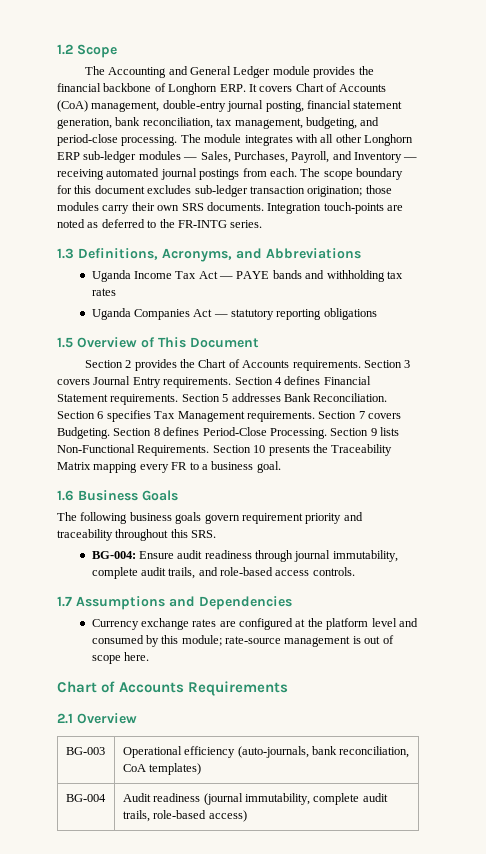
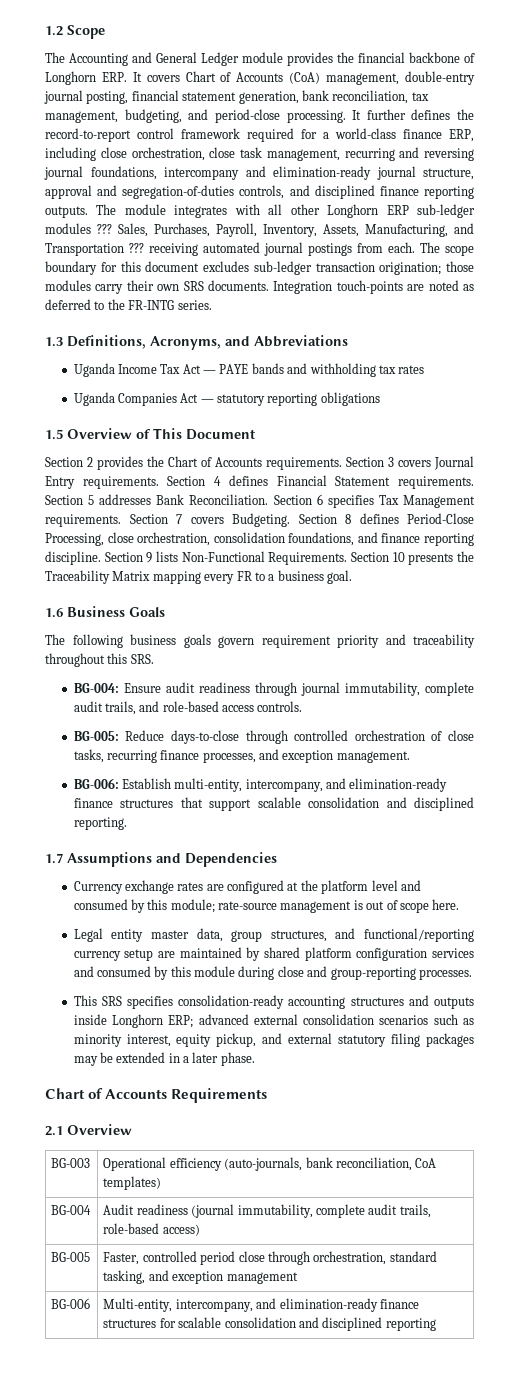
(178, 140) none -> [352,109,474,120] [45,128,474,142] [45,147,474,161] [44,166,474,180] [45,185,475,199] [45,206,88,218] It further defines the record-to-report control framework required for a world-class finance ERP, including close orchestration, close task management, recurring and reversing journal foundations, intercompany and elimination-ready journal structure, approval and segregation-of-duties controls, and disciplined finance reporting outputs.
[183,157,198,160] — -> [97,224,112,234] ???
[332,151,418,163] and Inventory — -> [263,223,474,237] [45,243,144,256] Inventory, Assets, Manufacturing, and Transportation ???
[269,428,327,439] Processing. -> [45,532,474,546] [45,551,101,565] Processing, close orchestration, consolidation foundations, and finance reporting discipline.
(355, 571) none -> [73,730,475,744] [73,749,410,763] [73,778,448,792] [73,797,474,811] [73,817,127,830] // BG-005: Reduce days-to-close through controlled orchestration of close tasks, recurring finance processes, and exception management. // BG-006: Establish multi-entity, intercompany, and elimination-ready finance structures that support scalable consolidation and disciplined reporting.
(149, 656) none -> [73,928,474,942] [73,947,474,961] [73,966,472,980] [73,995,474,1009] [73,1014,475,1028] [73,1033,475,1047] [73,1052,255,1066] // Legal entity master data, group structures, and functional/reporting currency setup are maintained by shared platform configuration services and consumed by this module during close and group-reporting processes. // This SRS specifies consolidation-ready accounting structures and outputs inside Longhorn ERP; advanced external consolidation scenarios such as minority interest, equity pickup, and external statutory filing packages may be extended in a later phase.
(247, 816) none -> [51,1252,91,1262] [103,1251,437,1265] [103,1270,298,1284] [51,1298,91,1309] [103,1298,419,1312] [103,1317,436,1331] // BG-005 | Faster, controlled period close through orchestration, standard tasking, and exception management // BG-006 | Multi-entity, intercompany, and elimination-ready finance structures for scalable consolidation and disciplined reporting

